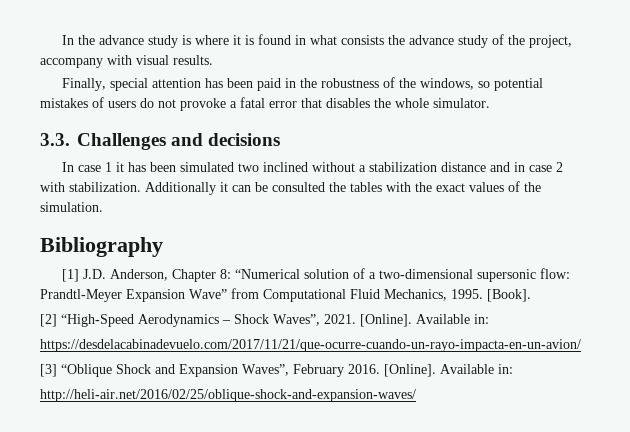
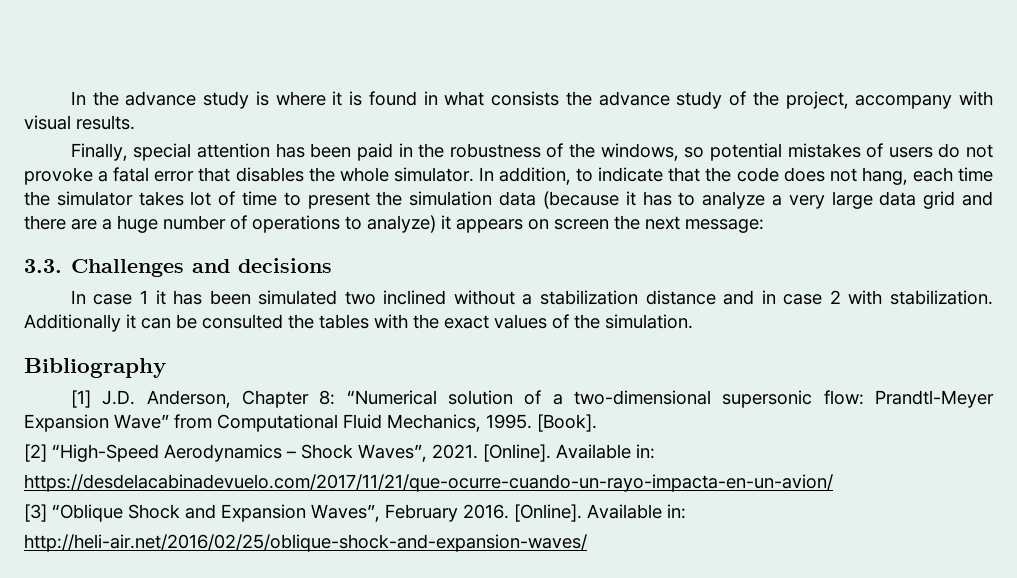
(490, 103) none -> [478,167,994,185] [24,191,994,209] [24,215,764,233] In addition, to indicate that the code does not hang, each time the simulator takes lot of time to present the simulation data (because it has to analyze a very large data grid and there are a huge number of operations to analyze) it appears on screen the next message:

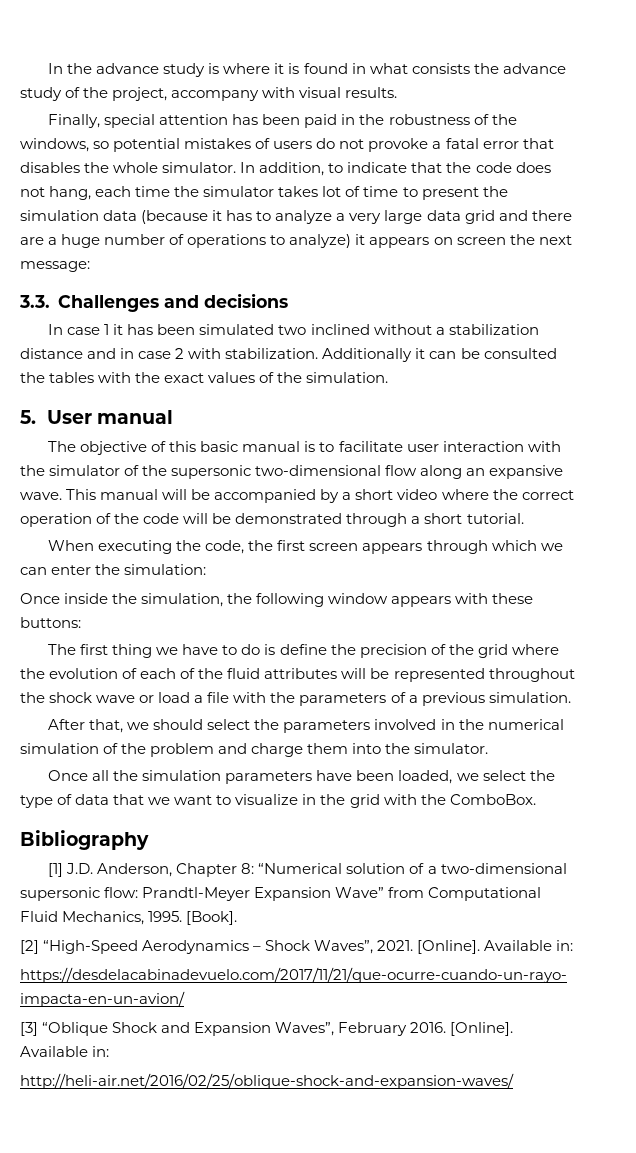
(693, 321) none -> [20,410,174,424] [48,441,561,455] [20,465,564,479] [20,489,574,503] [20,513,524,527] [48,540,563,554] [20,564,207,575] [20,593,534,607] [20,617,81,628] [48,644,559,658] [20,668,575,682] [20,692,571,706] [48,719,564,733] [20,743,489,757] [48,770,555,784] [20,794,536,808] // 5. User manual // The objective of this basic manual is to facilitate user interaction with the simulator of the supersonic two-dimensional flow along an expansive wave. This manual will be accompanied by a short video where the correct operation of the code will be demonstrated through a short tutorial. // When executing the code, the first screen appears through which we can enter the simulation: // Once inside the simulation, the following window appears with these buttons: // The first thing we have to do is define the precision of the grid where the evolution of each of the fluid attributes will be represented throughout the shock wave or load a file with the parameters of a previous simulation. // After that, we should select the parameters involved in the numerical simulation of the problem and charge them into the simulator. // Once all the simulation parameters have been loaded, we select the type of data that we want to visualize in the grid with the ComboBox.

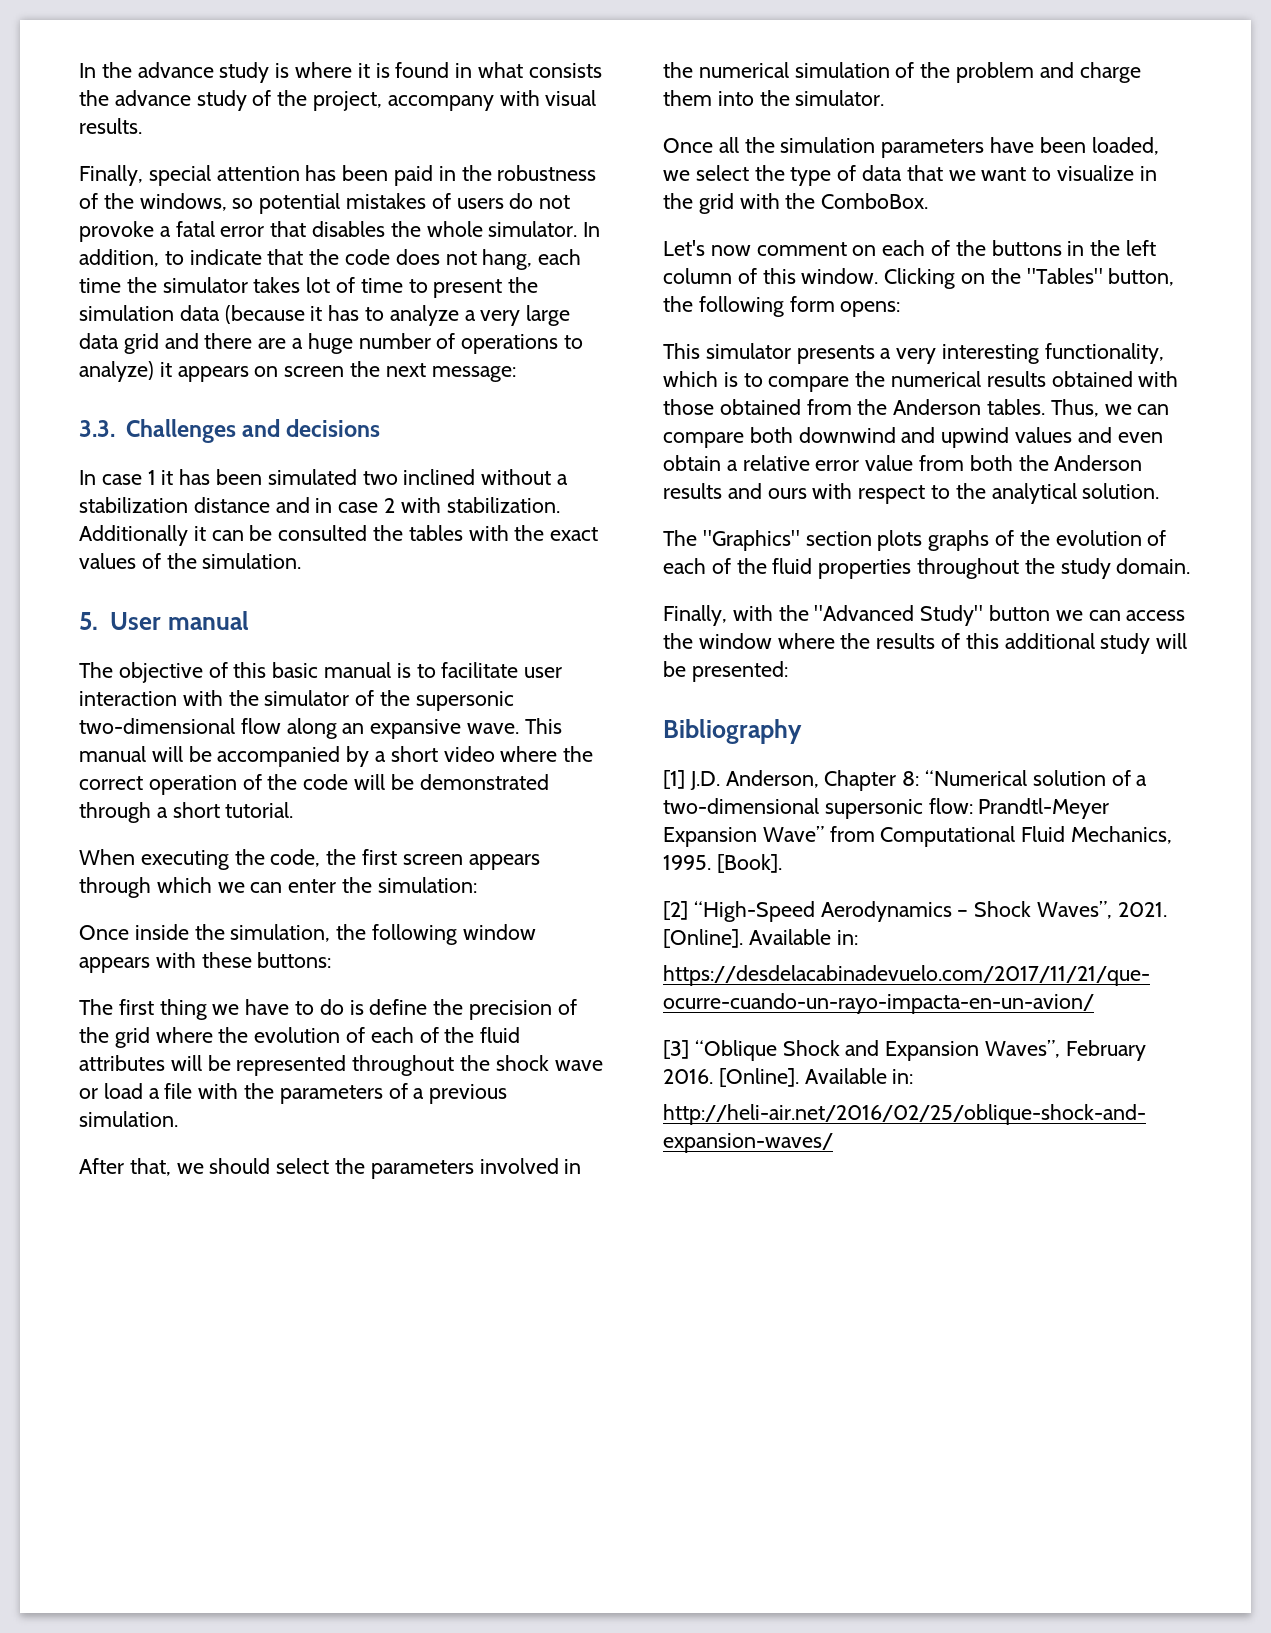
(536, 799) none -> [663,240,1157,256] [663,268,1175,289] [663,296,901,317] [663,343,1164,364] [663,371,1179,392] [663,399,1170,417] [663,427,1163,448] [663,455,1143,471] [663,483,1160,504] [663,530,1167,551] [663,558,1191,579] [663,605,1186,626] [663,633,1188,654] [663,661,788,682] // Let's now comment on each of the buttons in the left column of this window. Clicking on the "Tables" button, the following form opens: // This simulator presents a very interesting functionality, which is to compare the numerical results obtained with those obtained from the Anderson tables. Thus, we can compare both downwind and upwind values and even obtain a relative error value from both the Anderson results and ours with respect to the analytical solution. // The "Graphics" section plots graphs of the evolution of each of the fluid properties throughout the study domain. // Finally, with the "Advanced Study" button we can access the window where the results of this additional study will be presented:

